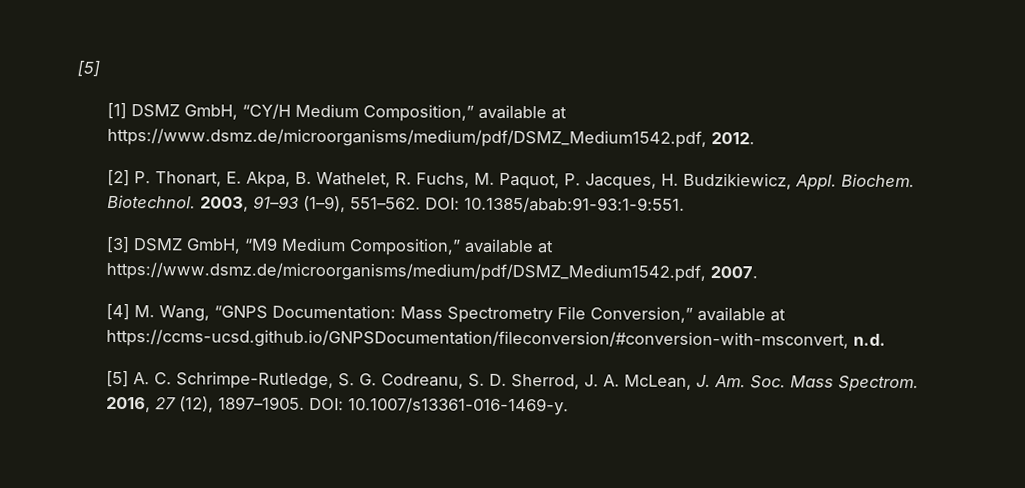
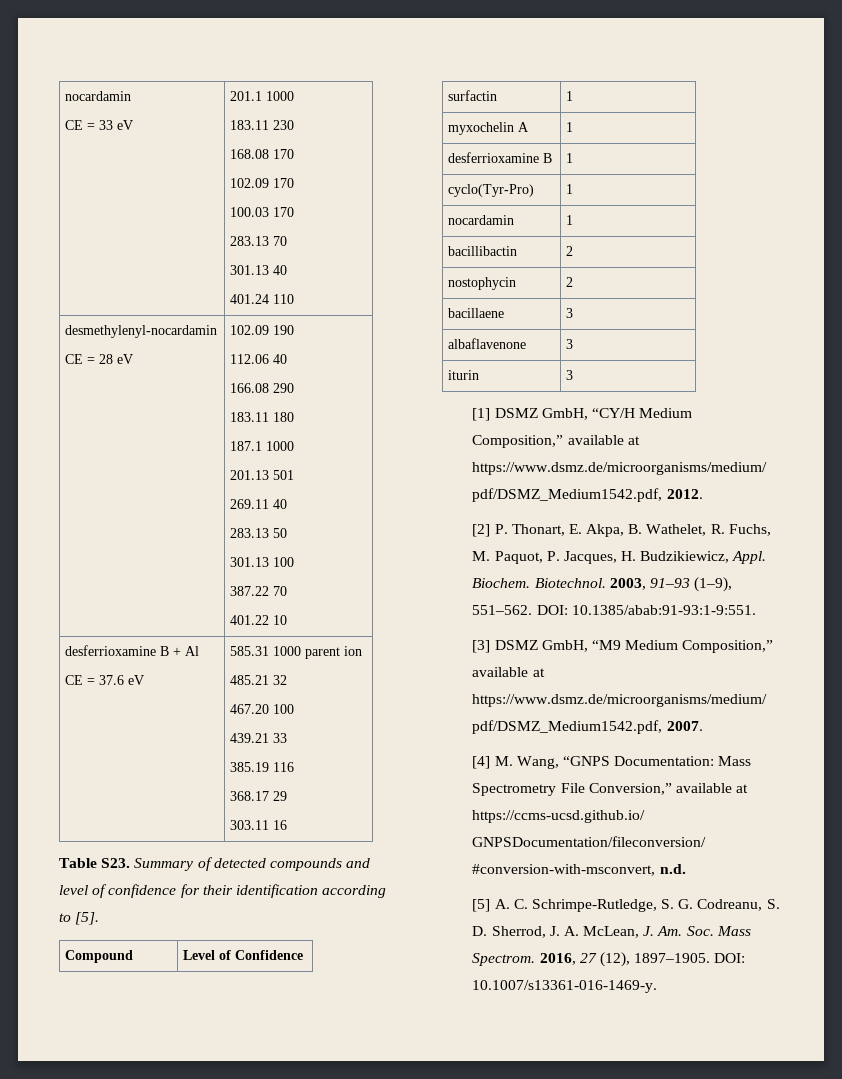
[77,60,100,77] [5] -> [65,91,132,101] [65,120,134,130] [230,91,295,101] [230,120,295,130] [230,149,295,159] [230,178,295,188] [230,207,295,217] [230,236,288,246] [230,265,288,275] [230,294,295,304] [65,325,218,338] [65,354,134,364] [230,325,295,335] [230,354,288,364] [230,383,295,393] [230,412,295,422] [230,441,295,451] [230,470,295,480] [230,499,288,509] [230,528,288,538] [230,557,295,567] [230,586,288,596] [230,615,288,625] [65,645,200,656] [65,675,145,685] [230,646,363,659] [230,675,288,685] [230,704,295,714] [230,733,288,743] [230,762,295,772] [230,791,288,801] [230,820,288,830] [59,857,371,871] [59,884,387,898] [59,912,100,925] [65,950,134,963] [183,950,304,960] [448,90,498,101] [566,91,574,101] [448,122,530,135] [566,122,574,132] [448,152,553,163] [566,153,574,163] [448,184,535,197] [566,184,574,194] [448,215,515,225] [566,215,574,225] [448,246,518,256] [566,246,574,256] [448,277,517,290] [566,277,574,287] [448,308,505,318] [566,308,574,318] [448,338,527,349] [566,339,574,349] [448,370,480,380] [566,370,574,380] nocardamin // CE = 33 eV | 201.1 1000 // 183.11 230 // 168.08 170 // 102.09 170 // 100.03 170 // 283.13 70 // 301.13 40 // 401.24 110 // desmethylenyl-nocardamin // CE = 28 eV | 102.09 190 // 112.06 40 // 166.08 290 // 183.11 180 // 187.1 1000 // 201.13 501 // 269.11 40 // 283.13 50 // 301.13 100 // 387.22 70 // 401.22 10 // desferrioxamine B + Al // CE = 37.6 eV | 585.31 1000 parent ion // 485.21 32 // 467.20 100 // 439.21 33 // 385.19 116 // 368.17 29 // 303.11 16 // Table S23. Summary of detected compounds and level of confidence for their identification according to [5]. // Compound | Level of Confidence // surfactin | 1 // myxochelin A | 1 // desferrioxamine B | 1 // cyclo(Tyr-Pro) | 1 // nocardamin | 1 // bacillibactin | 2 // nostophycin | 2 // bacillaene | 3 // albaflavenone | 3 // iturin | 3

